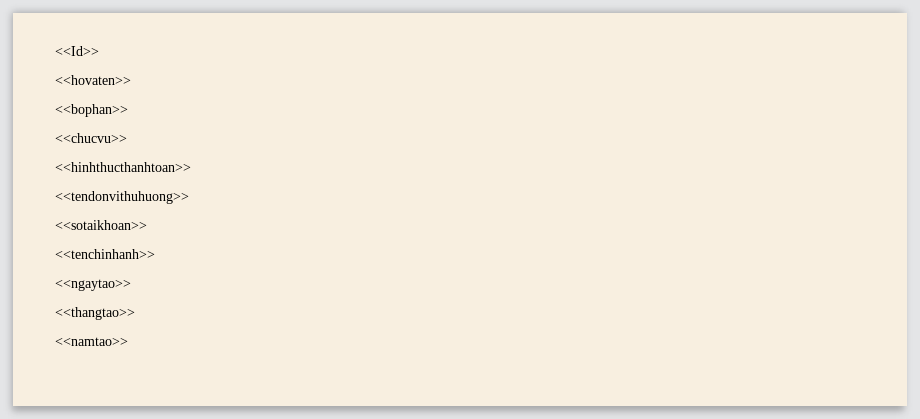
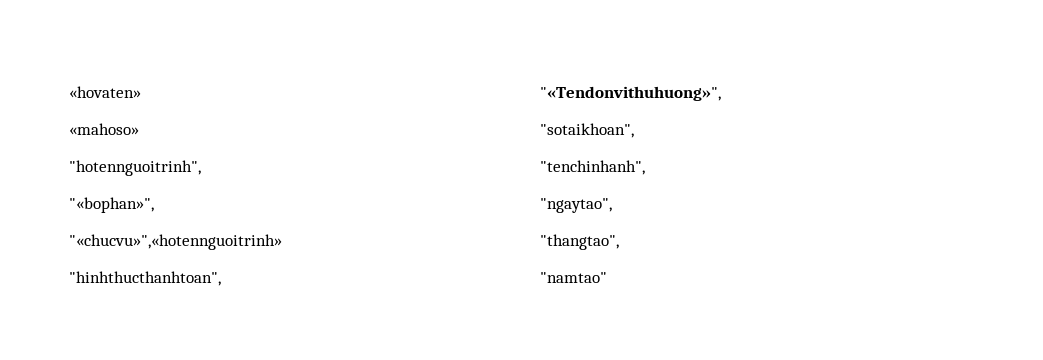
[55,46,99,56] [55,75,131,85] [55,104,128,117] [55,133,127,143] [55,162,191,172] [55,191,189,204] [55,220,147,230] [55,249,155,259] [55,279,131,291] [55,307,135,320] [55,337,128,346] <<Id>> // <<hovaten>> // <<bophan>> // <<chucvu>> // <<hinhthucthanhtoan>> // <<tendonvithuhuong>> // <<sotaikhoan>> // <<tenchinhanh>> // <<ngaytao>> // <<thangtao>> // <<namtao>> -> [69,86,141,98] [69,123,139,135] [69,160,201,176] [69,197,154,213] [69,234,282,250] [69,271,221,286] [540,86,721,101] [540,123,634,138] [540,160,645,175] [540,198,612,213] [540,234,619,250] [540,272,607,283] «hovaten» // «mahoso» // "hotennguoitrinh", // "«bophan»", // "«chucvu»",«hotennguoitrinh» // "hinhthucthanhtoan", // "«Tendonvithuhuong»", // "sotaikhoan", // "tenchinhanh", // "ngaytao", // "thangtao", // "namtao"

